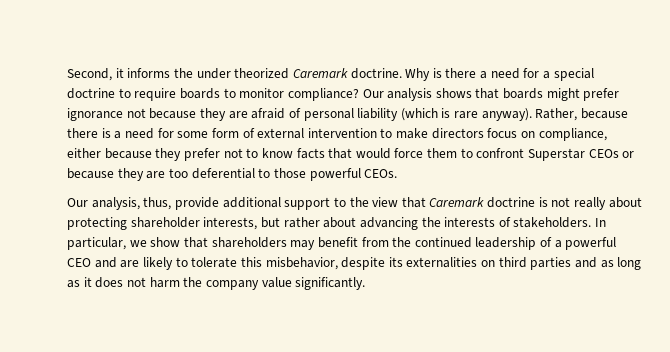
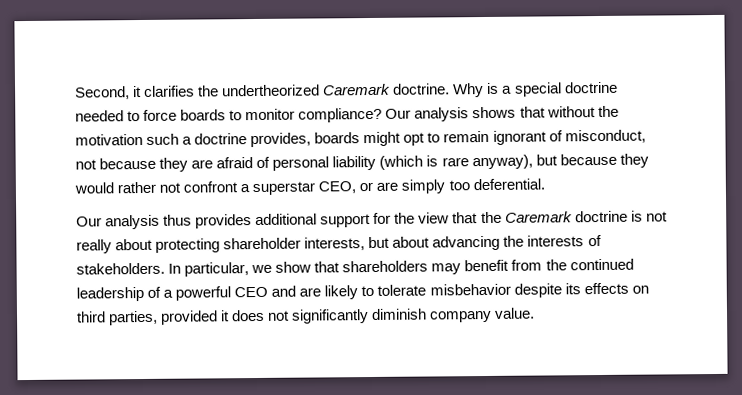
[127,68,594,81] [67,88,177,101] informs the under theorized Caremark doctrine. Why is there a need for a special doctrine to require -> [144,81,618,98] [75,109,178,122] clarifies the undertheorized Caremark doctrine. Why is a special doctrine needed to force
[503,88,620,101] [67,108,123,121] boards might prefer ignorance -> [546,105,619,118] [75,129,646,148] without the motivation such a doctrine provides, boards might opt to remain ignorant of misconduct,
[481,108,629,121] [67,128,607,141] [67,148,635,161] [67,168,398,181] [67,197,219,210] anyway). Rather, because there is a need for some form of external intervention to make directors focus on compliance, either because they prefer not to know facts that would force them to confront Superstar CEOs or because they are too deferential to those powerful CEOs. // Our analysis, thus, provide -> [471,153,649,170] [74,178,545,196] [76,214,253,230] anyway), but because they would rather not confront a superstar CEO, or are simply too deferential. // Our analysis thus provides
[333,197,346,207] to -> [373,212,392,224] for
(426, 202) none -> [480,211,502,224] the
[283,217,320,228] rather -> (391, 242) none
[240,257,338,270] this misbehavior, -> [429,283,511,296] misbehavior
[406,257,478,268] externalities -> [583,282,629,295] effects
[530,257,642,270] [67,277,366,290] parties and as long as it does not harm the company value significantly. -> [108,307,536,326] parties, provided it does not significantly diminish company value.

